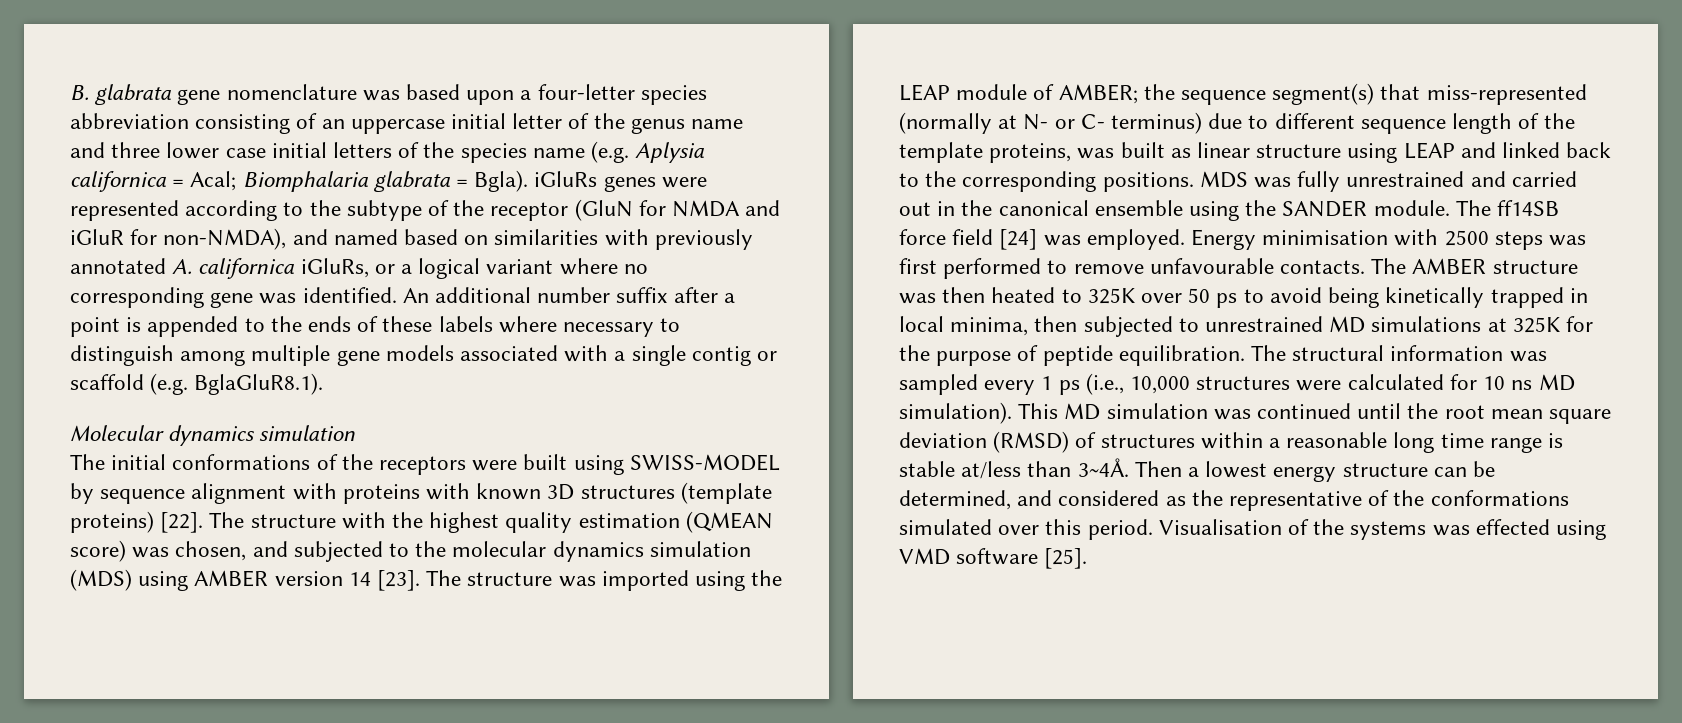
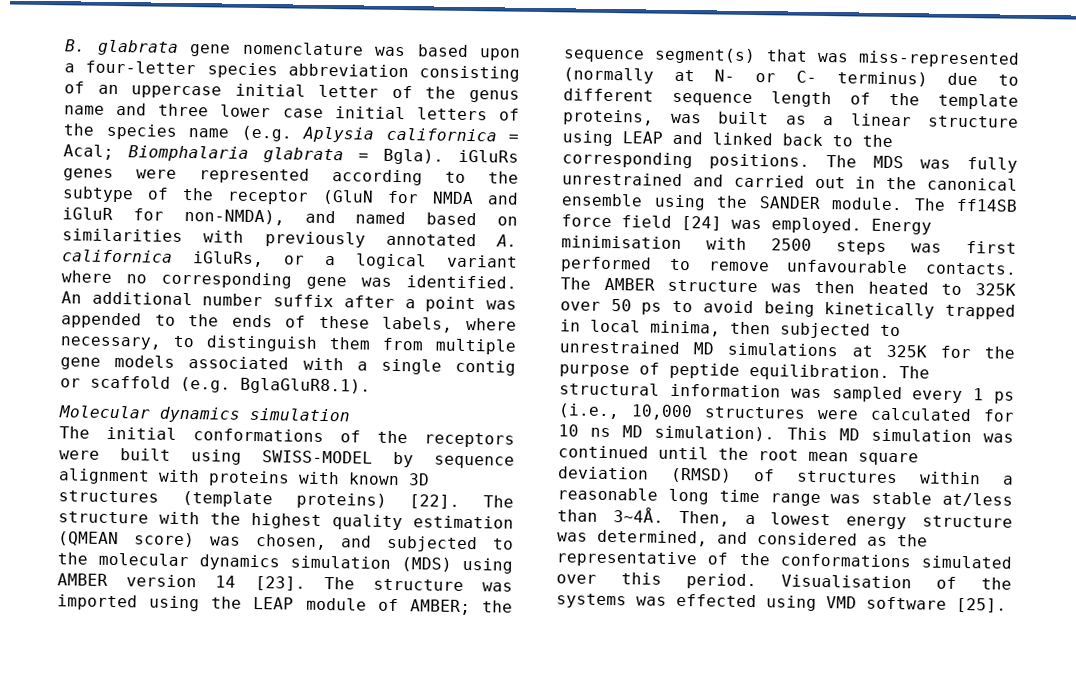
[126,317,142,332] is -> [486,300,518,310] was
[438,316,681,337] [70,345,246,366] labels where necessary to distinguish among -> [382,316,517,333] [60,335,424,352] labels, where necessary, to distinguish them from
(1421, 92) none -> [816,52,849,63] was
(1191, 153) none -> [823,116,834,126] a
(1194, 182) none -> [826,155,857,168] The
[1548,433,1564,448] is -> [830,494,862,504] was
[1134,461,1182,477] Then -> [678,511,730,527] Then,
[1433,461,1496,477] can be -> [557,532,588,542] was

